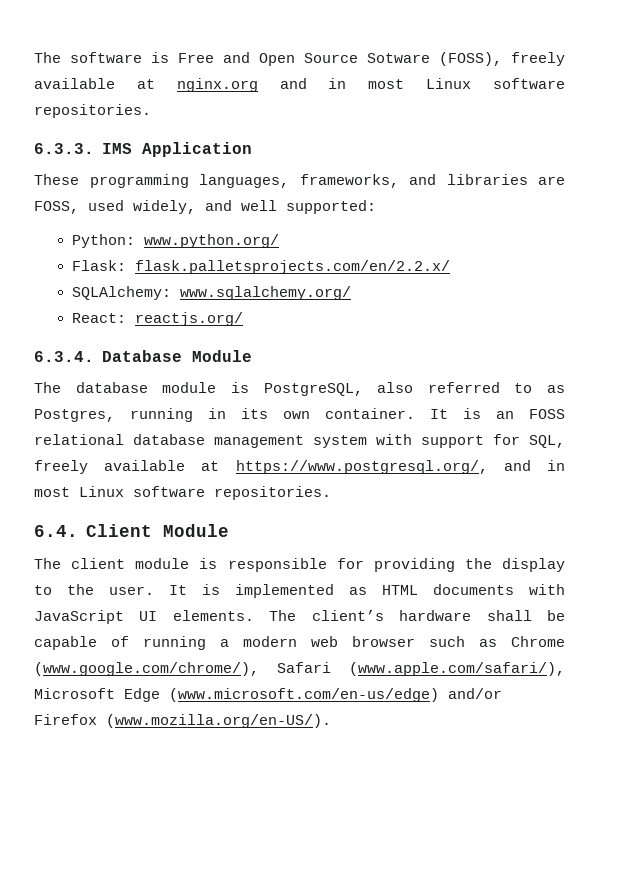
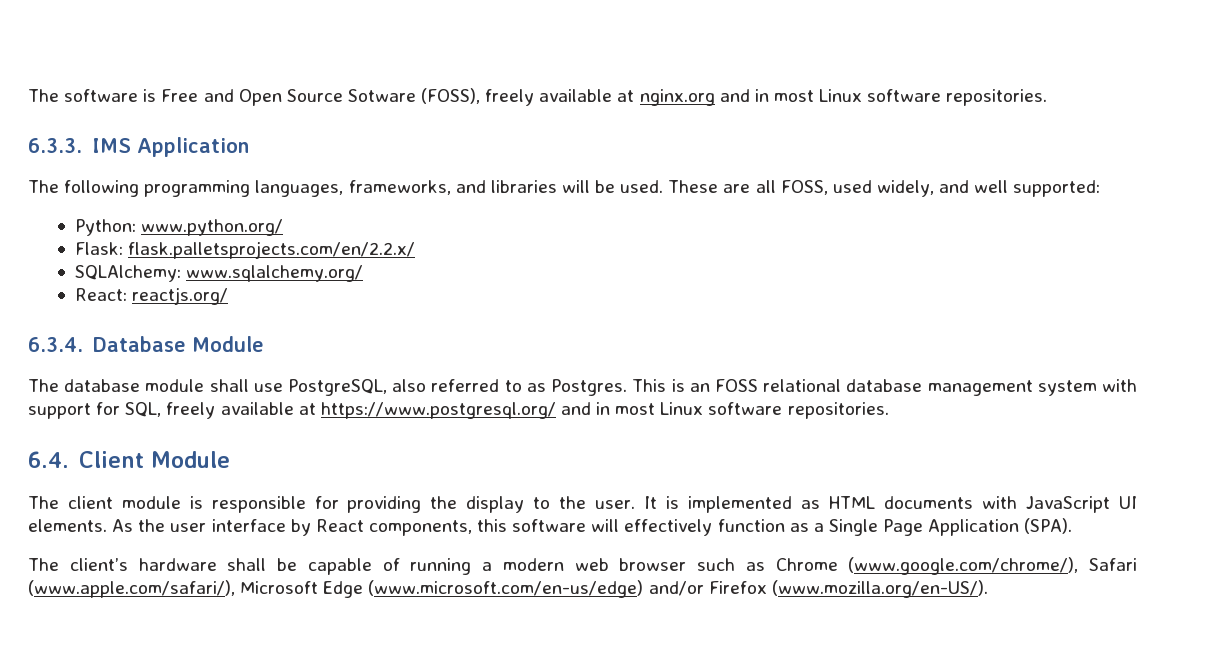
[34,174,79,185] These -> [28,180,140,197] The following
[538,176,565,185] are -> [561,180,776,193] will be used. These are all
[230,382,249,393] is -> [209,379,283,392] shall use
[34,408,448,422] Postgres, running in its own container. It -> [551,379,667,396] Postgres. This
[235,460,488,474] https://www.postgresql.org/, -> [320,402,556,419] https://www.postgresql.org/
(254, 615) none -> [112,518,1073,536] As the user interface by React components, this software will effectively function as a Single Page Application (SPA). //

